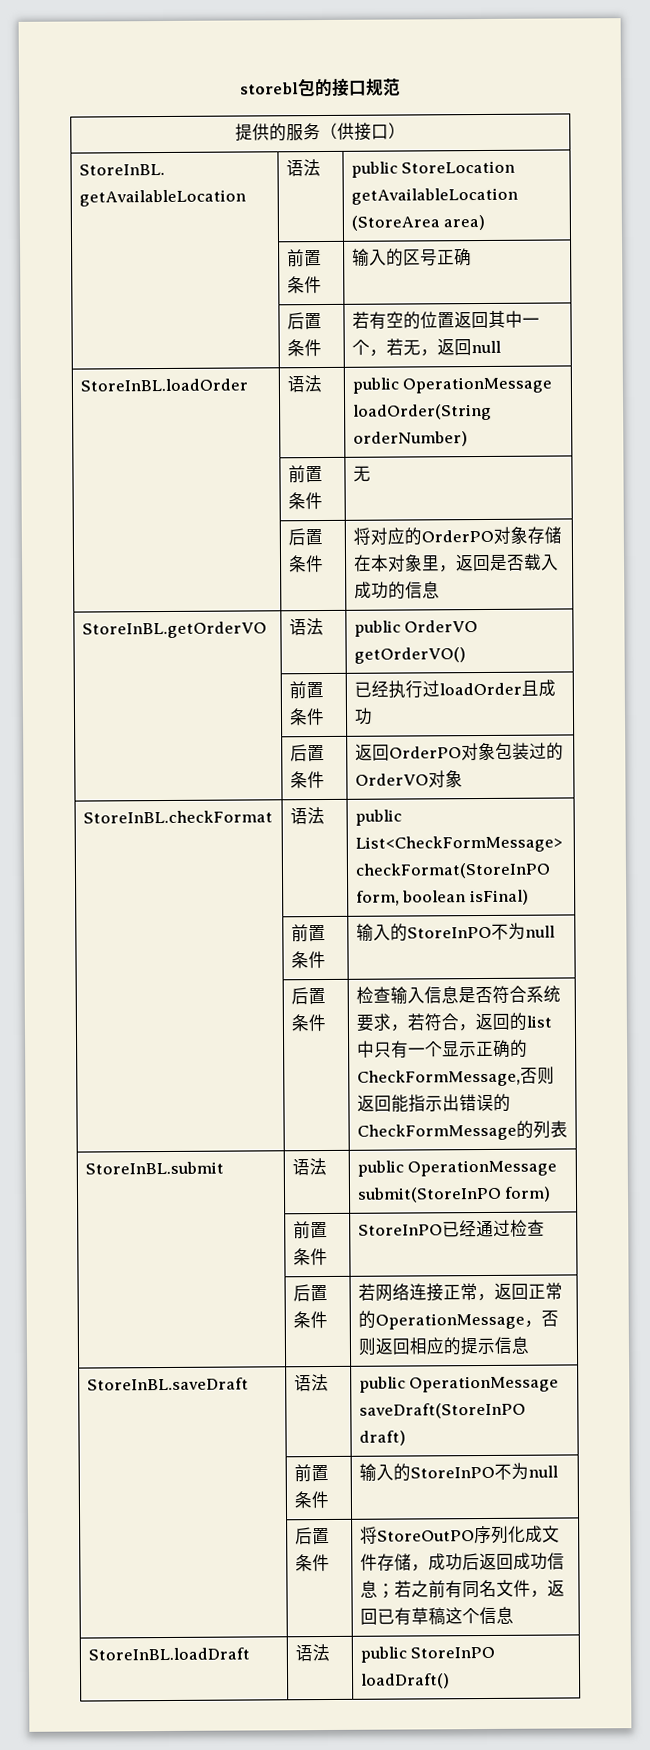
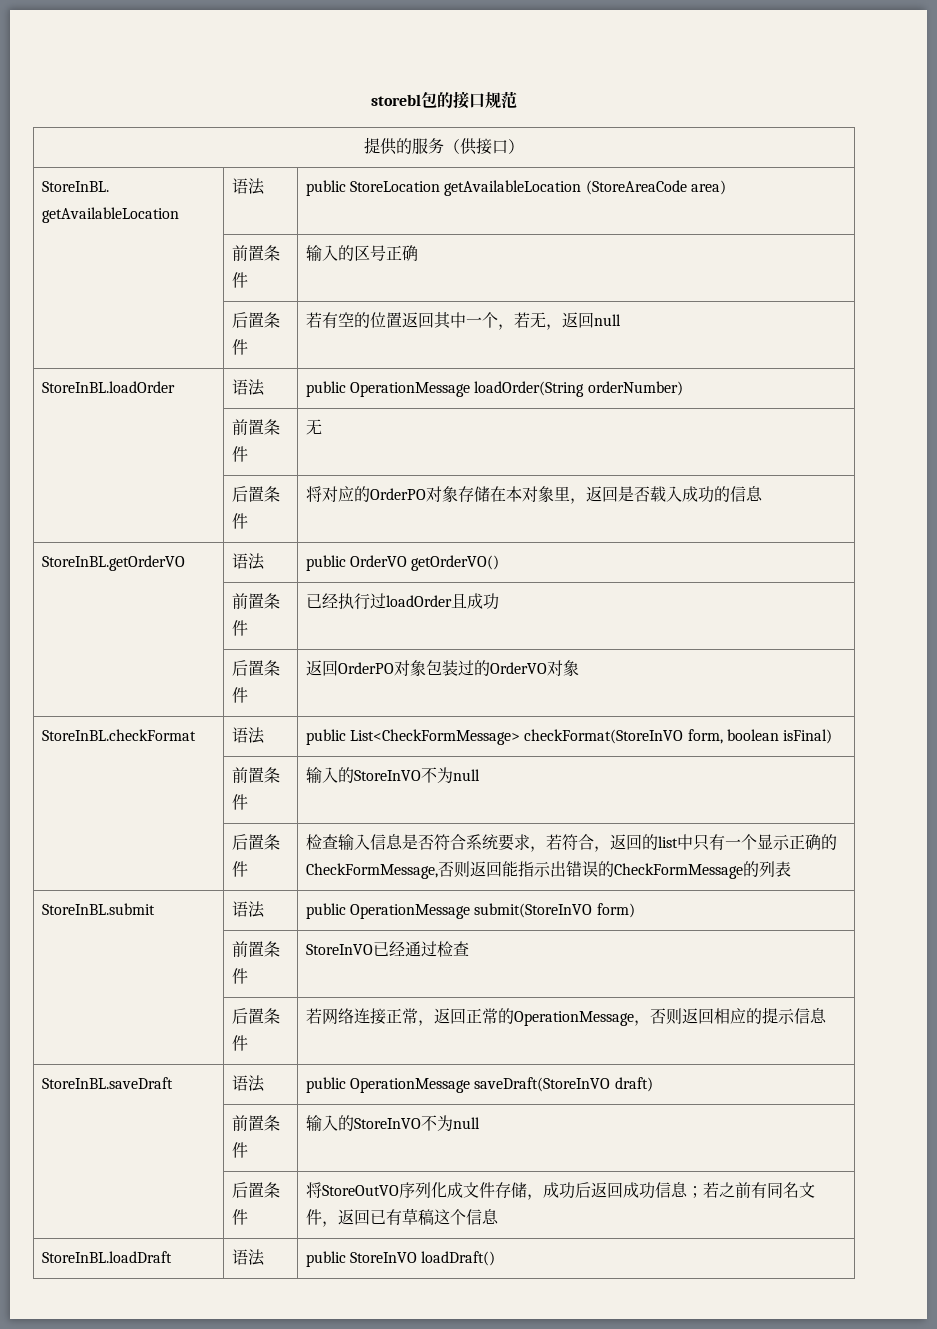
[350,215,440,231] (StoreArea -> [585,180,687,195] (StoreAreaCode
[354,862,551,879] checkFormat(StoreInPO -> [524,729,684,744] checkFormat(StoreInVO
[406,926,492,939] StoreInPO -> [353,770,421,781] StoreInVO
[356,1186,502,1203] submit(StoreInPO -> [474,903,593,918] submit(StoreInVO
[357,1224,443,1236] StoreInPO -> [305,944,373,955] StoreInVO
[358,1402,526,1419] saveDraft(StoreInPO -> [474,1077,611,1092] saveDraft(StoreInVO
[409,1466,495,1479] StoreInPO -> [353,1118,421,1129] StoreInVO
[376,1530,475,1542] StoreOutPO -> [321,1185,399,1196] StoreOutVO
[410,1646,496,1659] StoreInPO -> [350,1252,418,1263] StoreInVO

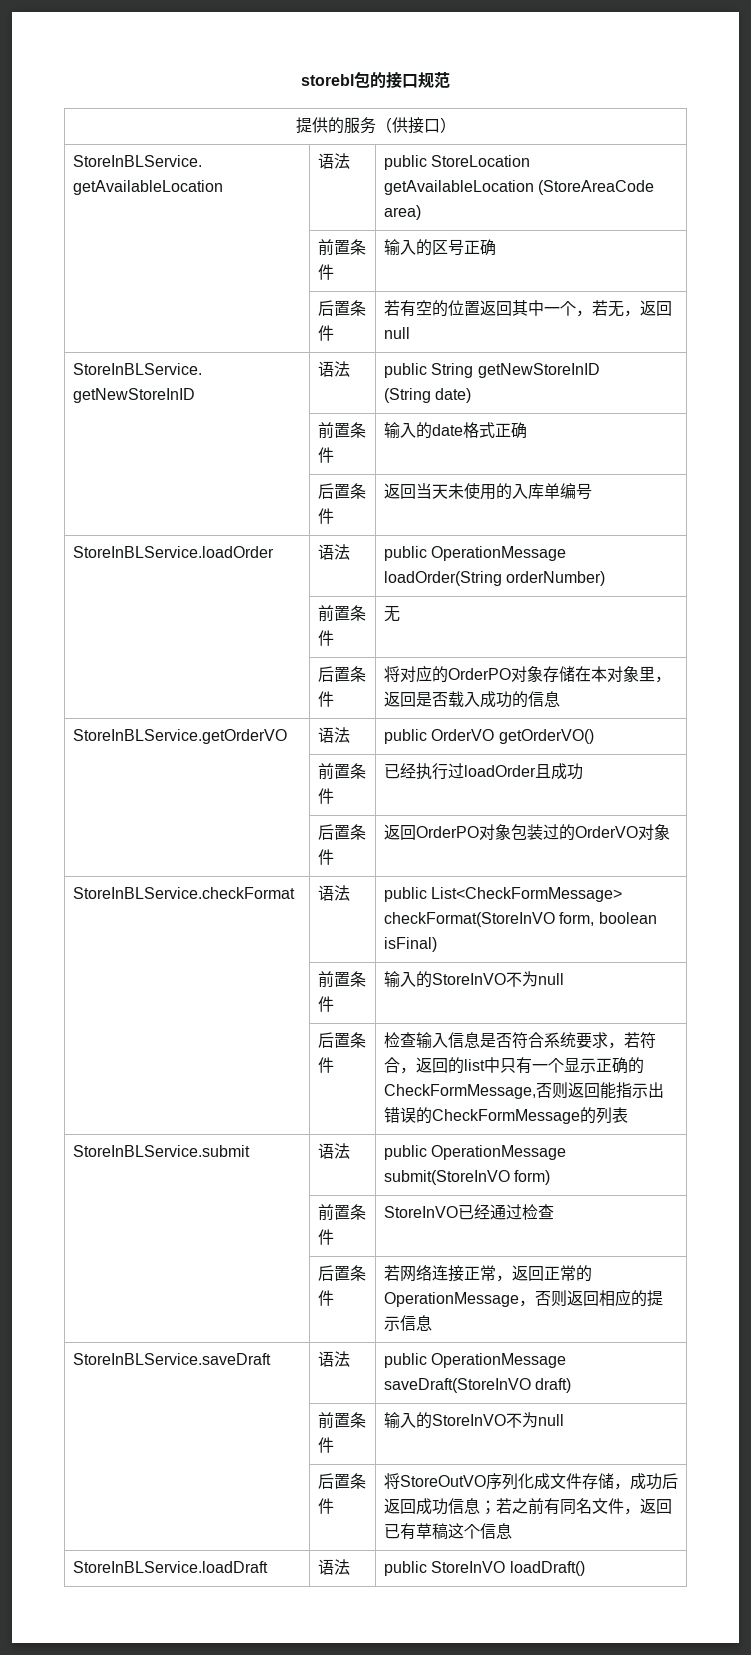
[41,181,109,192] StoreInBL. -> [72,155,202,167] StoreInBLService.
[41,381,175,393] StoreInBL.loadOrder -> [72,363,202,375] [72,388,195,403] [317,361,350,377] [383,363,600,378] [383,388,472,403] [317,422,366,439] [317,447,334,463] [383,422,527,439] [317,483,366,499] [317,508,334,524] [383,483,592,500] [72,546,274,558] StoreInBLService. getNewStoreInID | 语法 | public String getNewStoreInID // (String date) // | 前置条件 | 输入的date格式正确 // | 后置条件 | 返回当天未使用的入库单编号 // StoreInBLService.loadOrder
[41,555,185,571] StoreInBL.getOrderVO -> [72,729,287,744] StoreInBLService.getOrderVO
[41,729,196,741] StoreInBL.checkFormat -> [72,887,295,899] StoreInBLService.checkFormat
[41,903,155,915] StoreInBL.submit -> [72,1145,250,1157] StoreInBLService.submit
[41,1077,173,1089] StoreInBL.saveDraft -> [72,1353,271,1365] StoreInBLService.saveDraft
[41,1251,172,1263] StoreInBL.loadDraft -> [72,1561,268,1573] StoreInBLService.loadDraft

